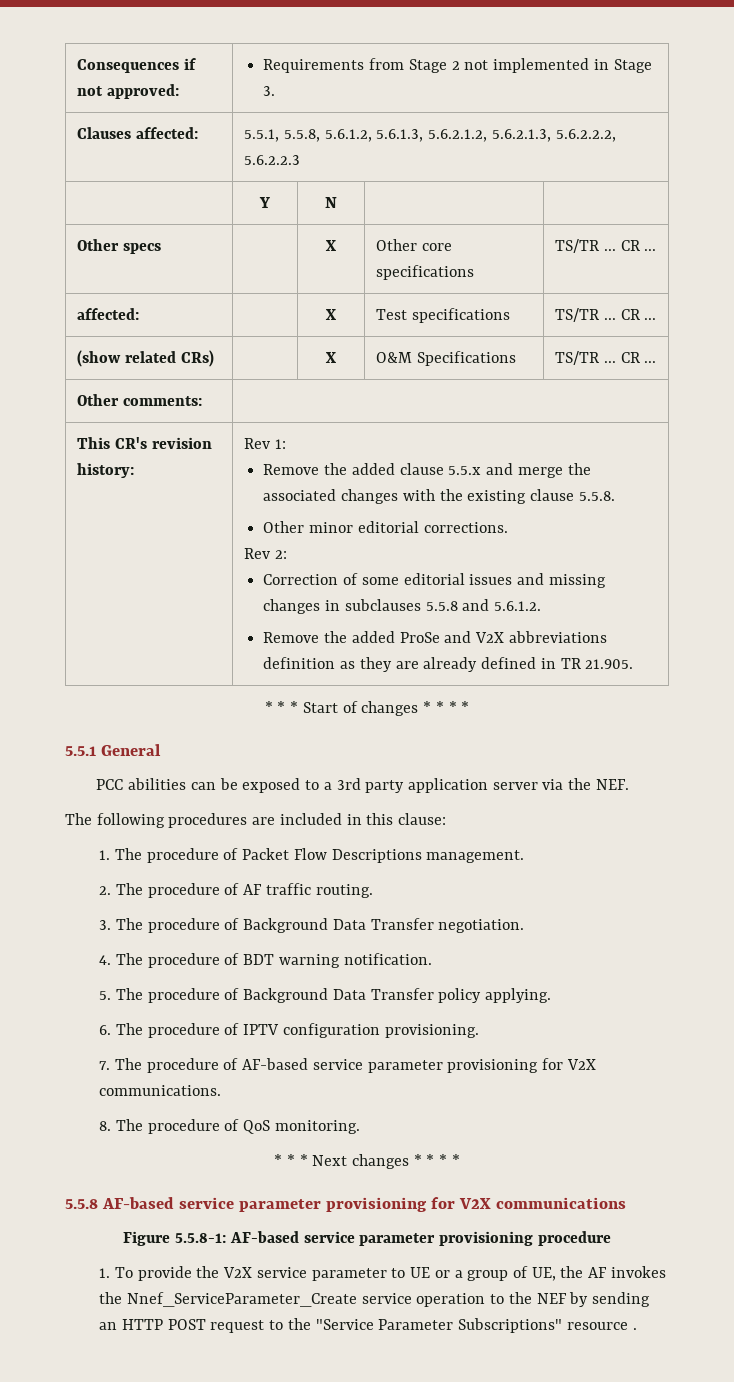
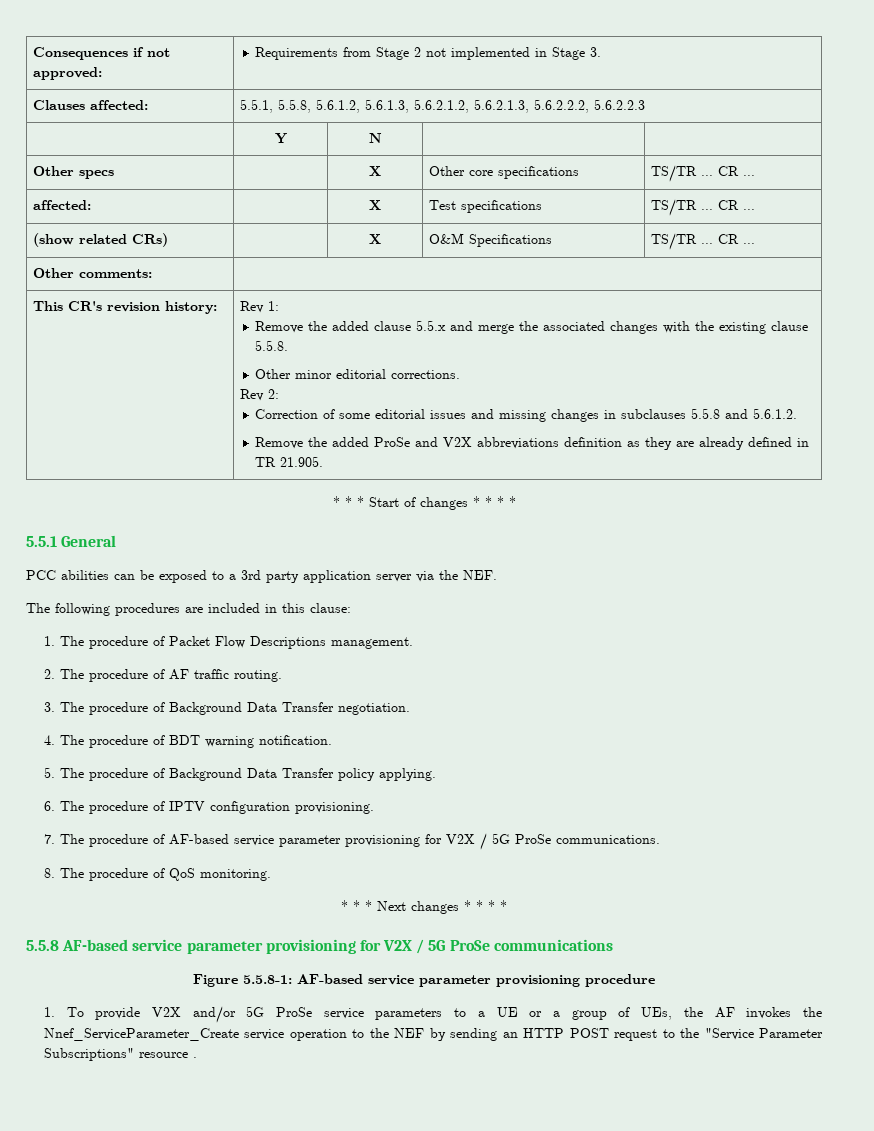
(596, 1064) none -> [479,833,551,850] / 5G ProSe
(491, 1203) none -> [416,939,490,954] / 5G ProSe
[196,1266,406,1281] the V2X service parameter to -> [151,1006,485,1023] V2X and/or 5G ProSe service parameters to a
[531,1267,556,1281] UE, -> [641,1007,673,1020] UEs,

